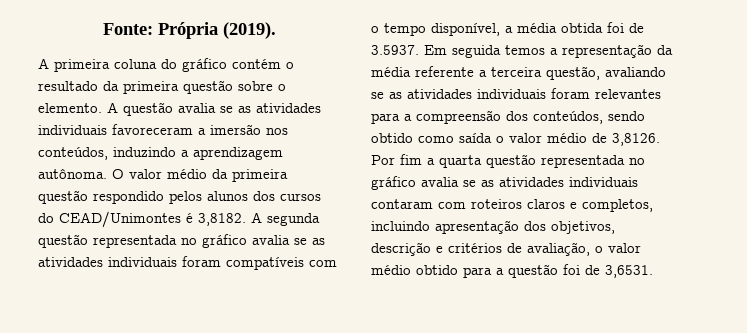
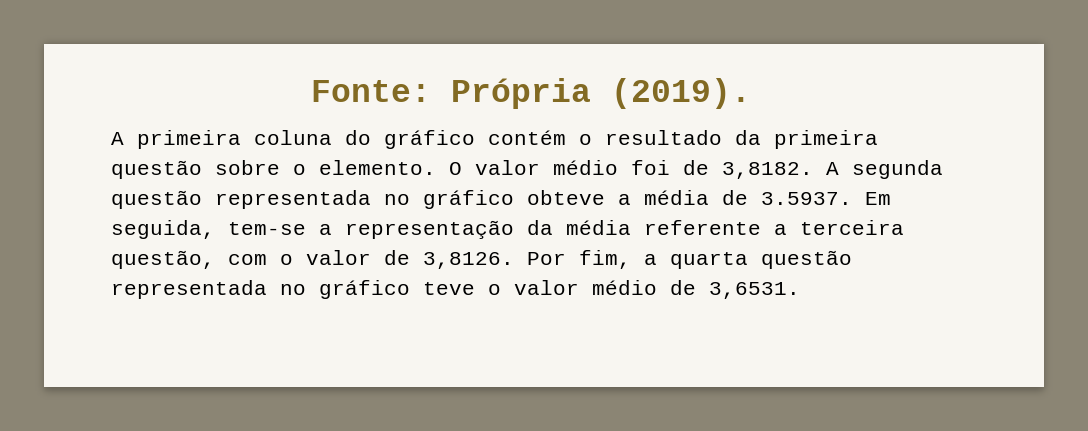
[107,102,321,116] [38,124,288,135] [38,147,283,160] [38,168,288,182] [38,190,321,204] [38,211,193,228] A questão avalia se as atividades individuais favoreceram a imersão nos conteúdos, induzindo a aprendizagem autônoma. O valor médio da primeira questão respondido pelos alunos dos cursos do CEAD/Unimontes é -> [449,160,709,175] O valor médio foi de
[252,235,325,245] [38,256,337,270] [371,22,624,36] avalia se as atividades individuais foram compatíveis com o tempo disponível, a média obtida foi -> [527,190,709,205] obteve a média
[452,45,545,58] seguida temos -> [111,220,306,239] seguida, tem-se
[605,67,666,77] [371,88,661,99] [371,110,645,124] [371,133,587,143] avaliando se as atividades individuais foram relevantes para a compreensão dos conteúdos, sendo obtido como saída o valor médio -> [228,250,371,265] com o valor
[400,154,422,165] fim -> [579,250,631,269] fim,
[421,177,638,187] [371,199,653,212] [371,220,615,234] [371,242,641,256] [371,264,580,278] avalia se as atividades individuais contaram com roteiros claros e completos, incluindo apresentação dos objetivos, descrição e critérios de avaliação, o valor médio obtido para a questão foi -> [423,280,657,295] teve o valor médio

